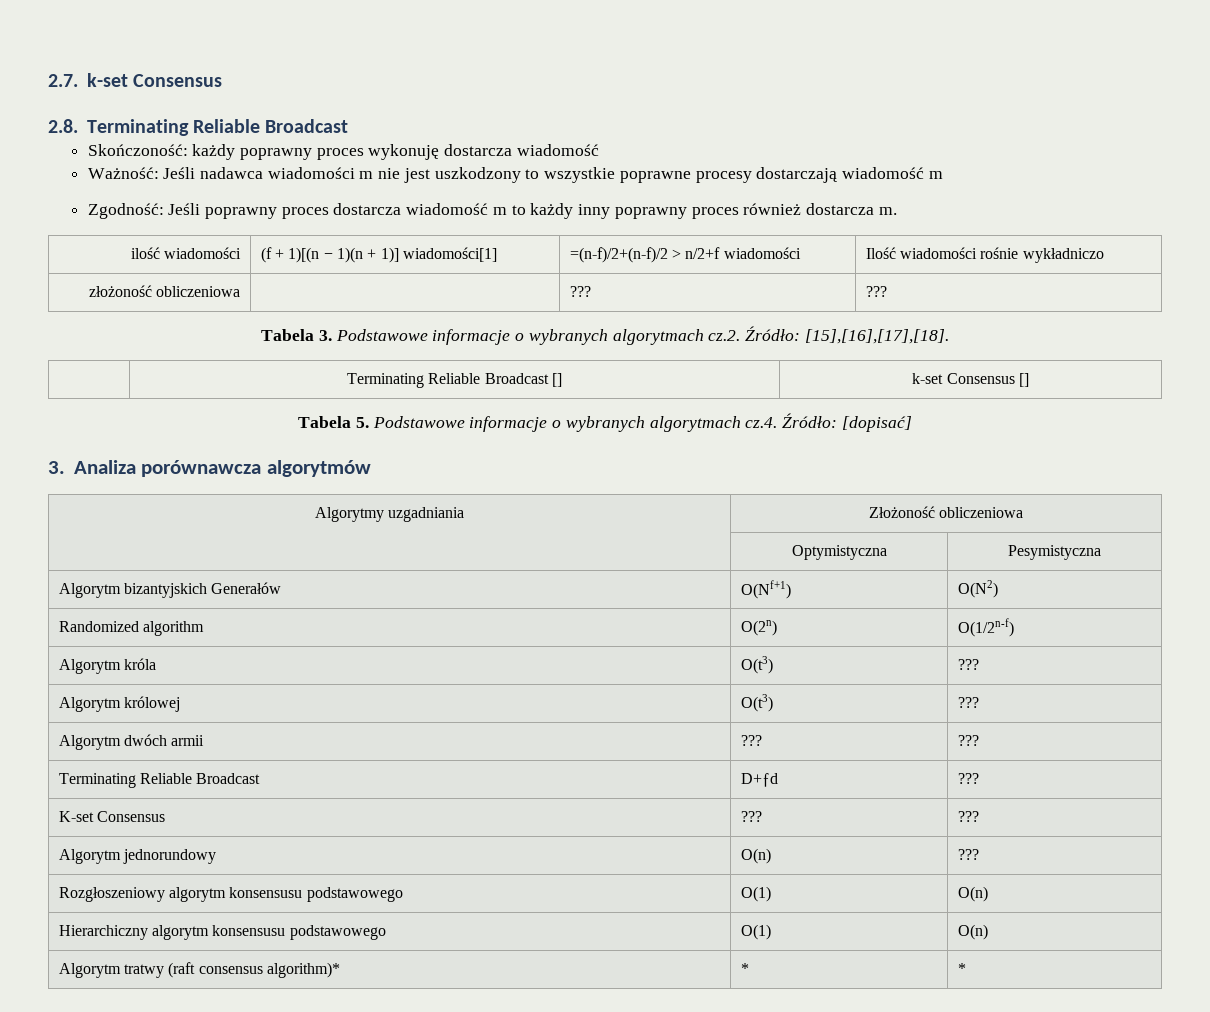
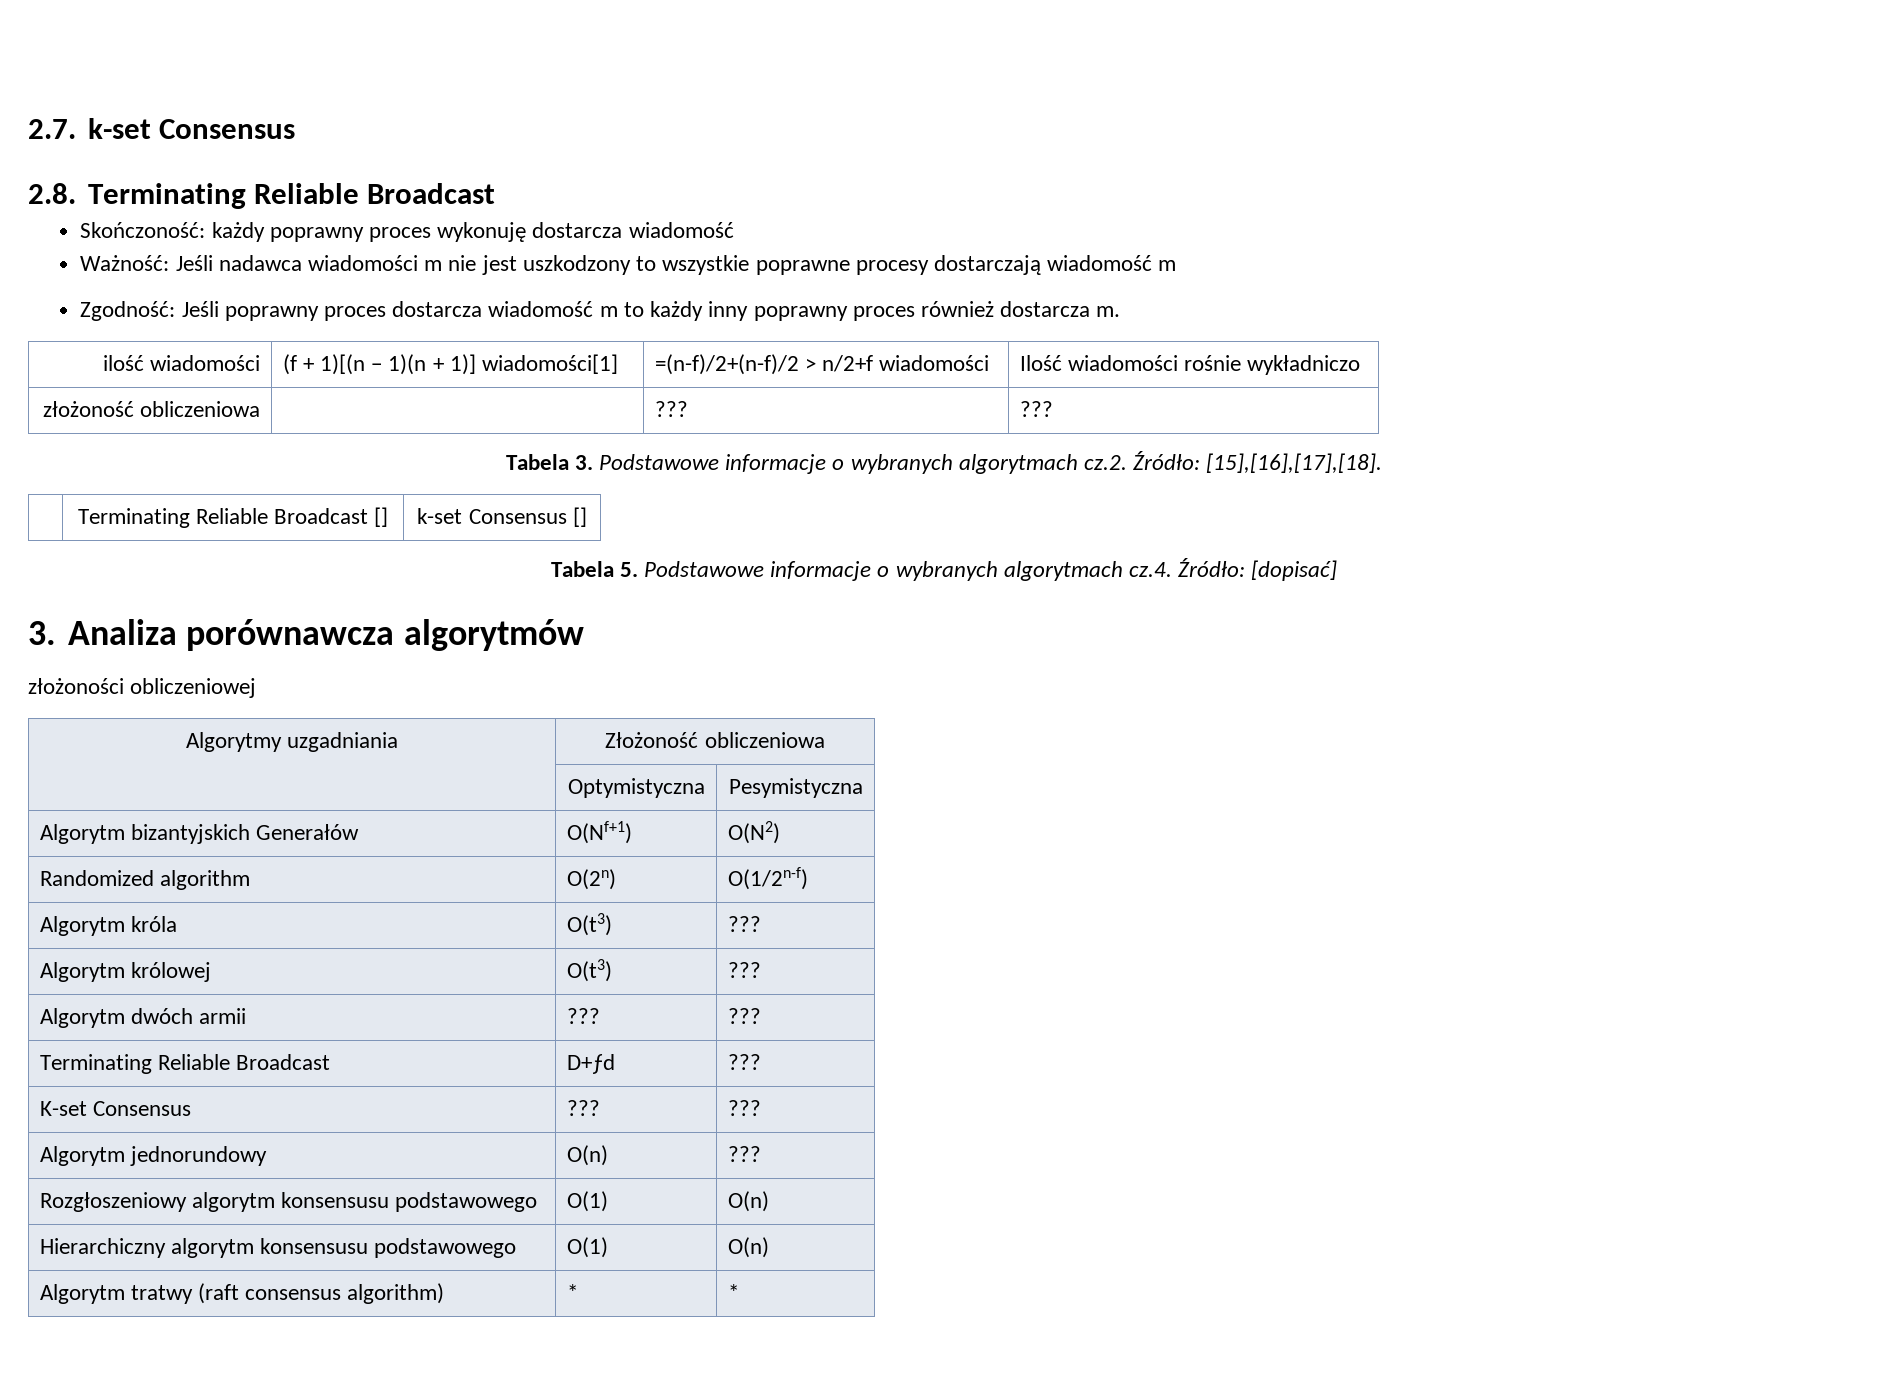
(371, 468) none -> [28,678,257,698] // złożoności obliczeniowej
[267,962,341,978] algorithm)* -> [347,1283,445,1304] algorithm)

